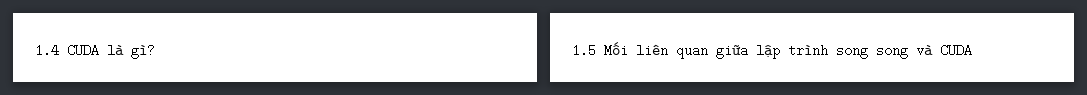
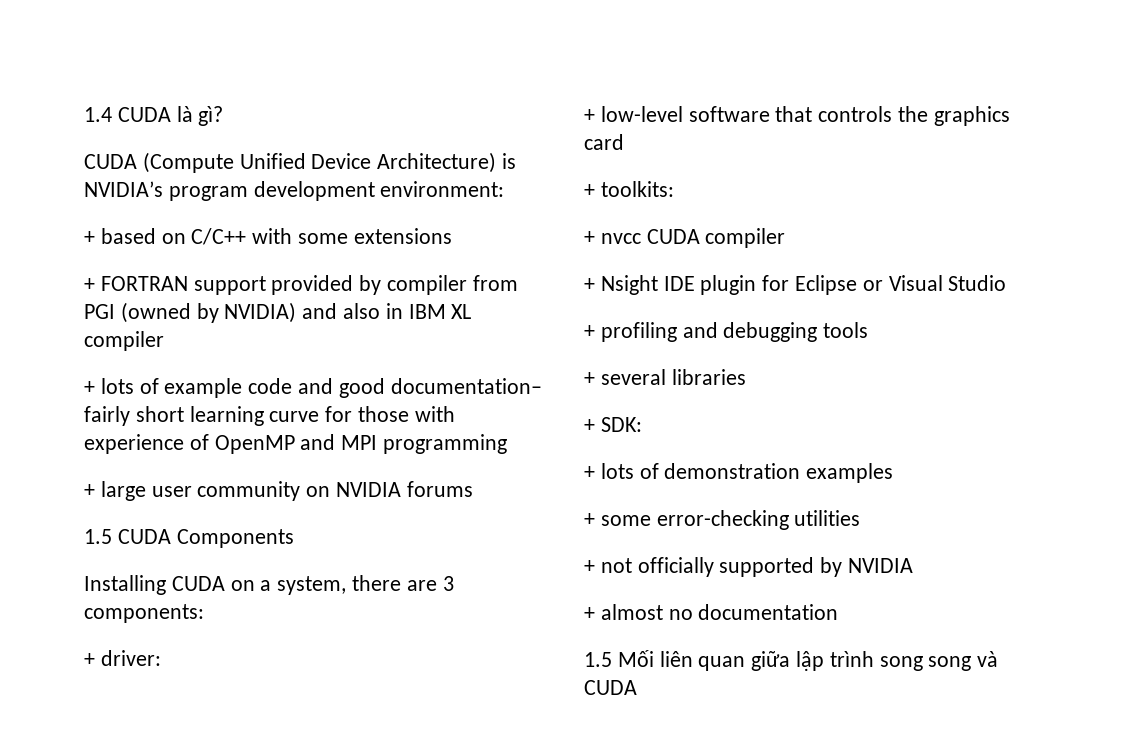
(155, 51) none -> [84,152,517,173] [84,181,505,201] [84,228,452,245] [84,275,518,295] [84,302,472,323] [84,331,164,351] [84,378,542,398] [84,406,455,426] [84,434,508,454] [84,481,473,501] [84,529,294,548] [84,575,454,595] [84,604,204,623] [84,650,161,666] [584,106,1010,126] [584,134,624,150] [584,181,674,197] [584,228,786,248] [584,275,1007,295] [584,322,869,342] [584,369,746,385] [584,417,642,432] [584,463,894,483] [584,510,861,530] [584,557,914,577] [584,604,839,620] // CUDA (Compute Unified Device Architecture) is NVIDIA’s program development environment: // + based on C/C++ with some extensions // + FORTRAN support provided by compiler from PGI (owned by NVIDIA) and also in IBM XL compiler // + lots of example code and good documentation– fairly short learning curve for those with experience of OpenMP and MPI programming // + large user community on NVIDIA forums // 1.5 CUDA Components // Installing CUDA on a system, there are 3 components: // + driver: // + low-level software that controls the graphics card // + toolkits: // + nvcc CUDA compiler // + Nsight IDE plugin for Eclipse or Visual Studio // + profiling and debugging tools // + several libraries // + SDK: // + lots of demonstration examples // + some error-checking utilities // + not officially supported by NVIDIA // + almost no documentation

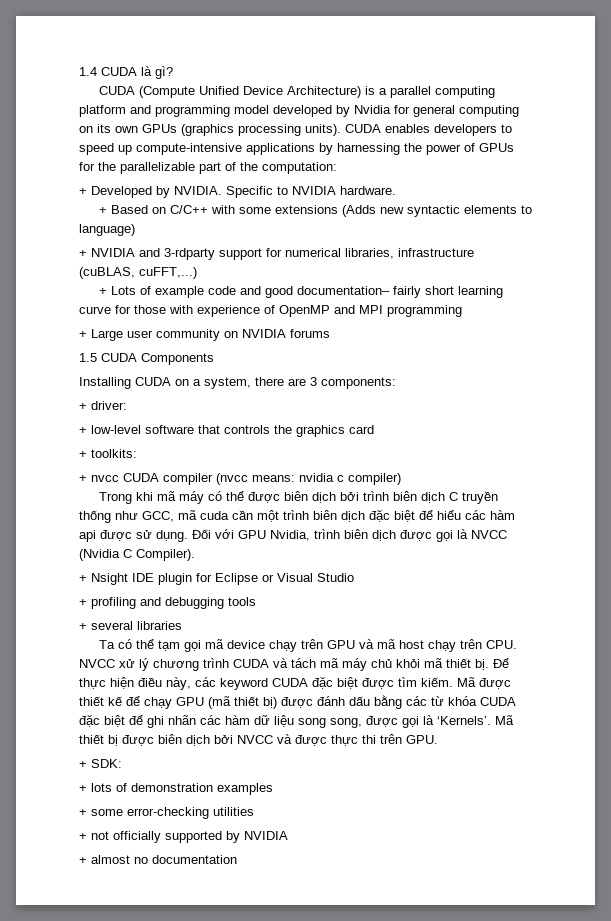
[84,181,505,201] [84,228,156,244] NVIDIA’s program development environment: // + based -> [378,86,495,98] [79,105,519,117] [79,124,512,136] [79,143,514,155] [79,162,337,174] [79,186,396,198] [98,205,148,214] a parallel computing platform and programming model developed by Nvidia for general computing on its own GPUs (graphics processing units). CUDA enables developers to speed up compute-intensive applications by harnessing the power of GPUs for the parallelizable part of the computation: // + Developed by NVIDIA. Specific to NVIDIA hardware. // + Based
[84,275,518,295] [84,302,472,323] [84,331,164,351] [84,378,134,394] // + FORTRAN support provided by compiler from PGI (owned by NVIDIA) and also in IBM XL compiler // + lots -> [341,205,532,217] [79,224,135,236] [79,248,474,260] [79,267,197,279] [98,286,136,295] (Adds new syntactic elements to language) // + NVIDIA and 3-rdparty support for numerical libraries, infrastructure (cuBLAS, cuFFT,...) // + Lots
[100,481,146,501] large -> [91,329,123,341] Large
(786, 238) none -> [216,473,401,485] [98,491,498,504] [79,509,515,523] [79,529,507,542] [79,549,195,561] (nvcc means: nvidia c compiler) // Trong khi mã máy có thể được biên dịch bởi trình biên dịch C truyền thống như GCC, mã cuda cần một trình biên dịch đặc biệt để hiểu các hàm api được sử dụng. Đối với GPU Nvidia, trình biên dịch được gọi là NVCC (Nvidia C Compiler).
(746, 377) none -> [98,639,517,652] [79,658,509,671] [79,676,511,690] [79,695,516,709] [79,714,514,728] [79,734,438,746] // Ta có thể tạm gọi mã device chạy trên GPU và mã host chạy trên CPU. NVCC xử lý chương trình CUDA và tách mã máy chủ khỏi mã thiết bị. Để thực hiện điều này, các keyword CUDA đặc biệt được tìm kiếm. Mã được thiết kế để chạy GPU (mã thiết bị) được đánh dấu bằng các từ khóa CUDA đặc biệt để ghi nhãn các hàm dữ liệu song song, được gọi là ‘Kernels’. Mã thiết bị được biên dịch bởi NVCC và được thực thi trên GPU.
[584,650,999,671] [584,680,637,695] // 1.5 Mối liên quan giữa lập trình song song và CUDA -> (237, 859) none

